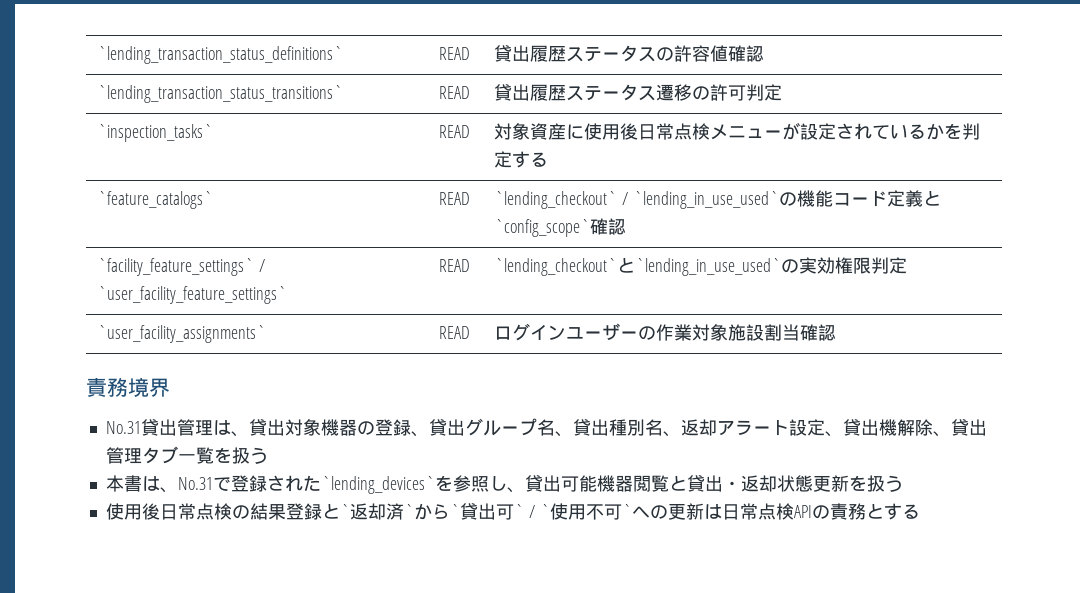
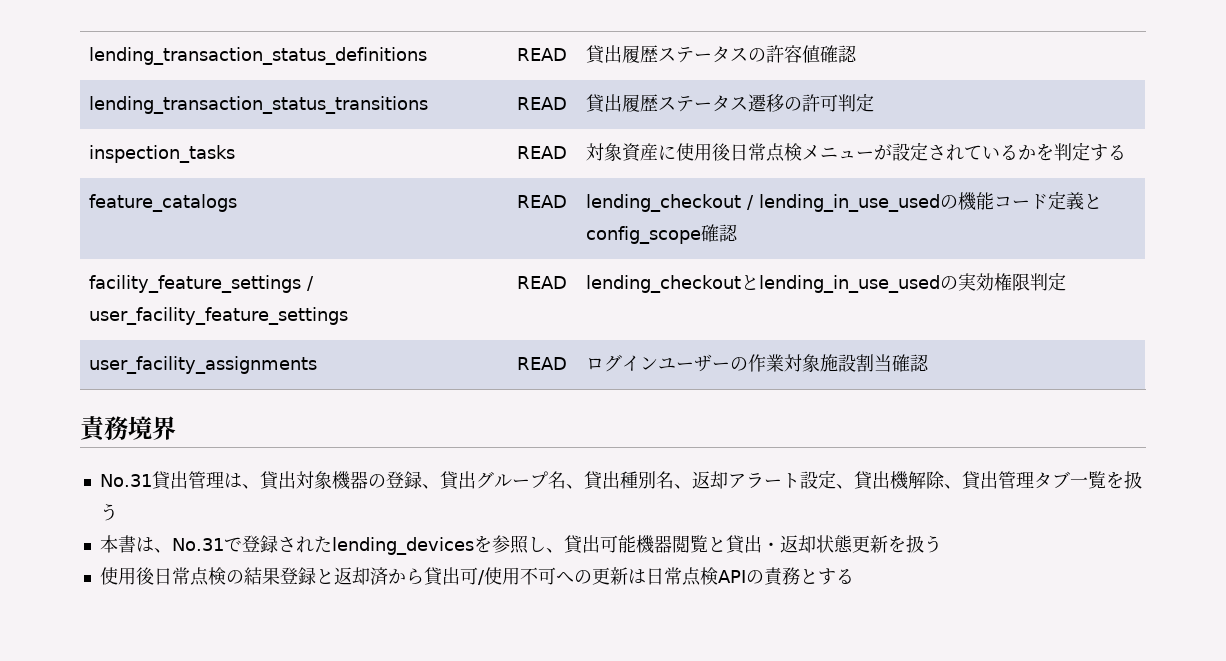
[97,46,344,64] `lending_transaction_status_definitions` -> [89,47,428,65] lending_transaction_status_definitions
[97,85,344,103] `lending_transaction_status_transitions` -> [89,96,429,114] lending_transaction_status_transitions
[97,124,214,142] `inspection_tasks` -> [89,145,236,163] inspection_tasks
[97,191,214,209] [439,192,471,205] [494,191,780,209] `feature_catalogs` | READ | `lending_checkout` / `lending_in_use_used` -> [89,194,238,212] [517,195,568,208] [586,194,941,212] feature_catalogs | READ | lending_checkout / lending_in_use_used
[494,218,627,237] [97,258,266,276] [97,286,288,304] [439,259,471,272] [494,257,782,276] `config_scope`確認 // `facility_feature_settings` / `user_facility_feature_settings` | READ | `lending_checkout`と`lending_in_use_used` -> [586,224,739,244] [89,275,315,293] [89,307,349,325] [517,276,568,289] [586,275,941,293] config_scope確認 // facility_feature_settings / user_facility_feature_settings | READ | lending_checkoutとlending_in_use_used
[97,325,267,343] `user_facility_assignments` -> [89,356,318,374] user_facility_assignments
[320,476,435,494] `lending_devices` -> [331,537,474,555] lending_devices
[339,503,550,520] `返却済`から`貸出可` / ` -> [333,567,485,586] 返却済から貸出可/
[621,504,632,518] ` -> (556, 576) none

